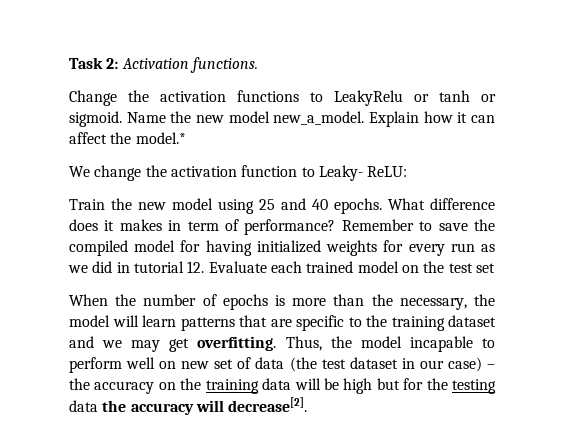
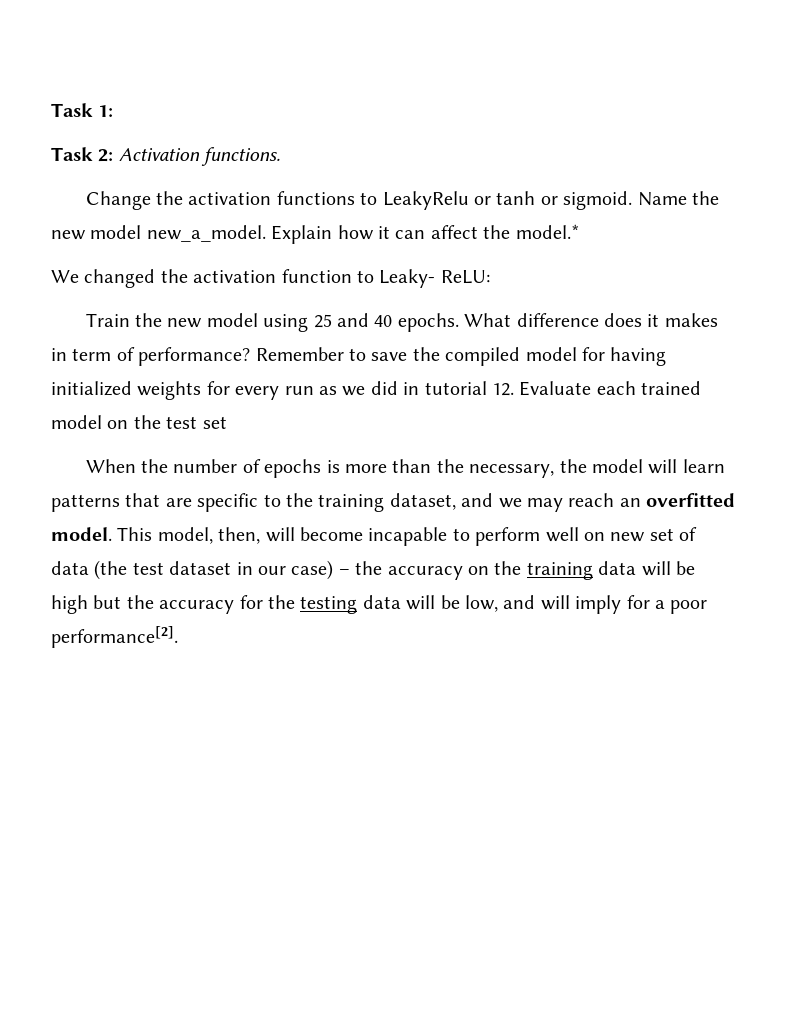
[69,57,103,69] Task -> [51,103,114,117] [51,147,93,161] Task 1: // Task
[94,165,142,181] change -> [84,269,156,288] changed
[448,315,496,327] dataset -> [389,493,456,510] dataset,
[169,336,402,352] get overfitting. Thus, the model -> [568,493,736,507] [51,527,363,544] reach an overfitted model. This model, then, will become
(400, 384) none -> [126,595,235,614] the accuracy
[102,397,308,415] the accuracy will decrease[2]. -> [406,595,708,614] [51,626,178,648] will be low, and will imply for a poor performance[2].

